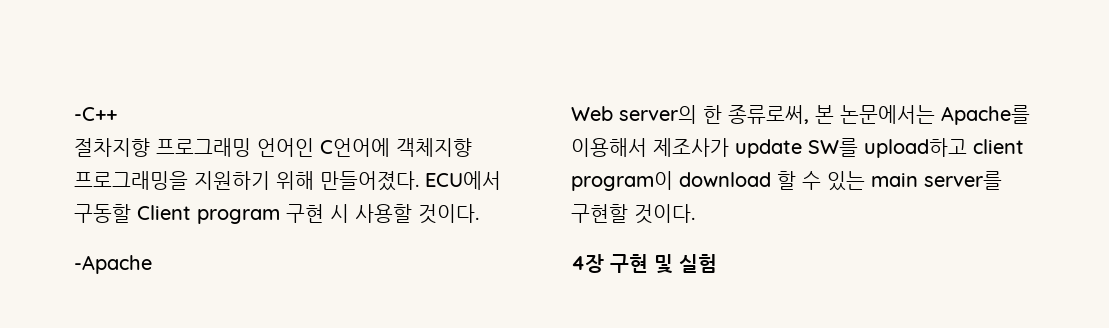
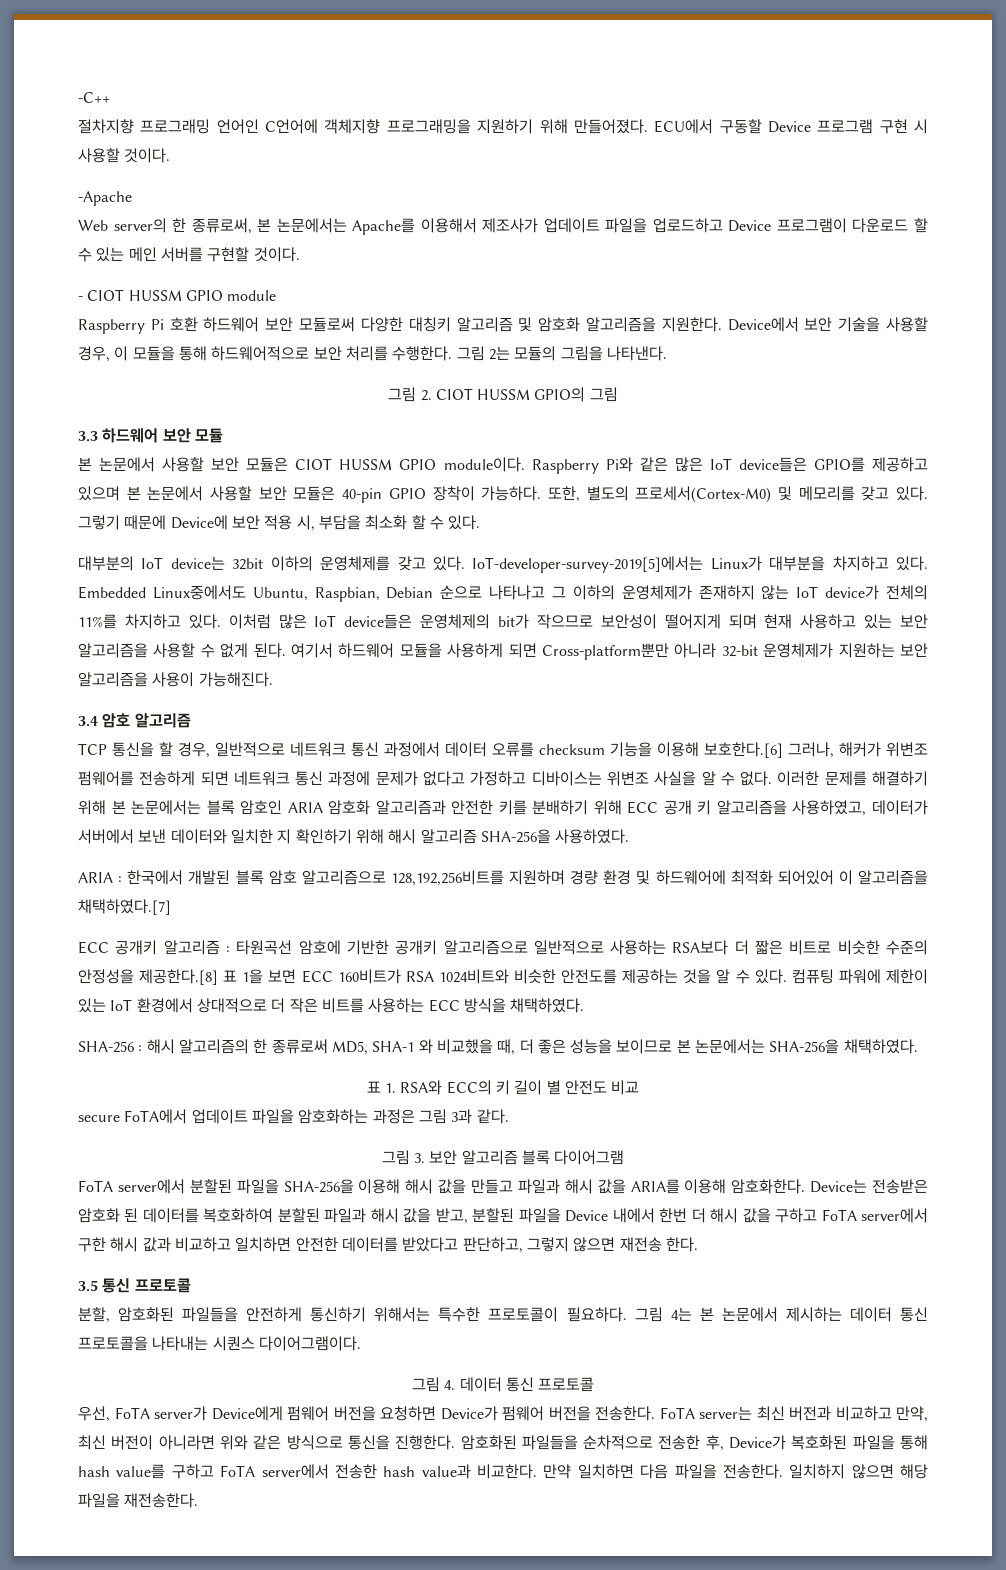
[137,205,280,224] Client program -> [767,119,874,134] Device 프로그램
[735,138,1024,158] [571,171,771,191] update SW를 upload하고 client program이 download -> [543,218,909,233] 업데이트 파일을 업로드하고 Device 프로그램이 다운로드
[871,171,1002,190] main server를 -> [128,247,203,262] 메인 서버를
[571,254,717,274] 4장 구현 및 실험 -> [78,289,277,301] [78,317,928,334] [78,346,667,362] [388,387,618,402] [78,428,223,443] [78,457,928,474] [78,486,928,503] [78,515,481,531] [78,556,928,573] [78,585,928,602] [78,614,928,629] [78,643,928,660] [78,672,273,687] [78,713,191,728] [78,742,928,758] [78,771,928,786] [78,800,928,816] [78,829,630,844] [78,870,928,886] [78,899,171,915] [78,940,928,955] [78,969,928,985] [78,998,585,1013] [78,1039,918,1055] [366,1080,640,1095] [78,1109,509,1124] [381,1150,625,1165] [78,1179,928,1194] [78,1208,929,1224] [78,1237,698,1253] [78,1278,191,1293] [78,1307,929,1323] [78,1336,361,1351] [411,1377,595,1392] [78,1406,928,1422] [78,1435,928,1451] [78,1464,928,1479] [78,1493,199,1508] - CIOT HUSSM GPIO module // Raspberry Pi 호환 하드웨어 보안 모듈로써 다양한 대칭키 알고리즘 및 암호화 알고리즘을 지원한다. Device에서 보안 기술을 사용할 경우, 이 모듈을 통해 하드웨어적으로 보안 처리를 수행한다. 그림 2는 모듈의 그림을 나타낸다. // 그림 2. CIOT HUSSM GPIO의 그림 // 3.3 하드웨어 보안 모듈 // 본 논문에서 사용할 보안 모듈은 CIOT HUSSM GPIO module이다. Raspberry Pi와 같은 많은 IoT device들은 GPIO를 제공하고 있으며 본 논문에서 사용할 보안 모듈은 40-pin GPIO 장착이 가능하다. 또한, 별도의 프로세서(Cortex-M0) 및 메모리를 갖고 있다. 그렇기 때문에 Device에 보안 적용 시, 부담을 최소화 할 수 있다. // 대부분의 IoT device는 32bit 이하의 운영체제를 갖고 있다. IoT-developer-survey-2019[5]에서는 Linux가 대부분을 차지하고 있다. Embedded Linux중에서도 Ubuntu, Raspbian, Debian 순으로 나타나고 그 이하의 운영체제가 존재하지 않는 IoT device가 전체의 11%를 차지하고 있다. 이처럼 많은 IoT device들은 운영체제의 bit가 작으므로 보안성이 떨어지게 되며 현재 사용하고 있는 보안 알고리즘을 사용할 수 없게 된다. 여기서 하드웨어 모듈을 사용하게 되면 Cross-platform뿐만 아니라 32-bit 운영체제가 지원하는 보안 알고리즘을 사용이 가능해진다. // 3.4 암호 알고리즘 // TCP 통신을 할 경우, 일반적으로 네트워크 통신 과정에서 데이터 오류를 checksum 기능을 이용해 보호한다.[6] 그러나, 해커가 위변조 펌웨어를 전송하게 되면 네트워크 통신 과정에 문제가 없다고 가정하고 디바이스는 위변조 사실을 알 수 없다. 이러한 문제를 해결하기 위해 본 논문에서는 블록 암호인 ARIA 암호화 알고리즘과 안전한 키를 분배하기 위해 ECC 공개 키 알고리즘을 사용하였고, 데이터가 서버에서 보낸 데이터와 일치한 지 확인하기 위해 해시 알고리즘 SHA-256을 사용하였다. // ARIA : 한국에서 개발된 블록 암호 알고리즘으로 128,192,256비트를 지원하며 경량 환경 및 하드웨어에 최적화 되어있어 이 알고리즘을 채택하였다.[7] // ECC 공개키 알고리즘 : 타원곡선 암호에 기반한 공개키 알고리즘으로 일반적으로 사용하는 RSA보다 더 짧은 비트로 비슷한 수준의 안정성을 제공한다.[8] 표 1을 보면 ECC 160비트가 RSA 1024비트와 비슷한 안전도를 제공하는 것을 알 수 있다. 컴퓨팅 파워에 제한이 있는 IoT 환경에서 상대적으로 더 작은 비트를 사용하는 ECC 방식을 채택하였다. // SHA-256 : 해시 알고리즘의 한 종류로써 MD5, SHA-1 와 비교했을 때, 더 좋은 성능을 보이므로 본 논문에서는 SHA-256을 채택하였다. // 표 1. RSA와 ECC의 키 길이 별 안전도 비교 // secure FoTA에서 업데이트 파일을 암호화하는 과정은 그림 3과 같다. // 그림 3. 보안 알고리즘 블록 다이어그램 // FoTA server에서 분할된 파일을 SHA-256을 이용해 해시 값을 만들고 파일과 해시 값을 ARIA를 이용해 암호화한다. Device는 전송받은 암호화 된 데이터를 복호화하여 분할된 파일과 해시 값을 받고, 분할된 파일을 Device 내에서 한번 더 해시 값을 구하고 FoTA server에서 구한 해시 값과 비교하고 일치하면 안전한 데이터를 받았다고 판단하고, 그렇지 않으면 재전송 한다. // 3.5 통신 프로토콜 // 분할, 암호화된 파일들을 안전하게 통신하기 위해서는 특수한 프로토콜이 필요하다. 그림 4는 본 논문에서 제시하는 데이터 통신 프로토콜을 나타내는 시퀀스 다이어그램이다. // 그림 4. 데이터 통신 프로토콜 // 우선, FoTA server가 Device에게 펌웨어 버전을 요청하면 Device가 펌웨어 버전을 전송한다. FoTA server는 최신 버전과 비교하고 만약, 최신 버전이 아니라면 위와 같은 방식으로 통신을 진행한다. 암호화된 파일들을 순차적으로 전송한 후, Device가 복호화된 파일을 통해 hash value를 구하고 FoTA server에서 전송한 hash value과 비교한다. 만약 일치하면 다음 파일을 전송한다. 일치하지 않으면 해당 파일을 재전송한다.

